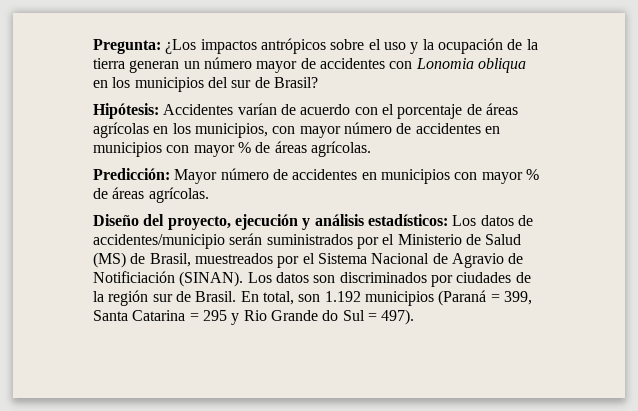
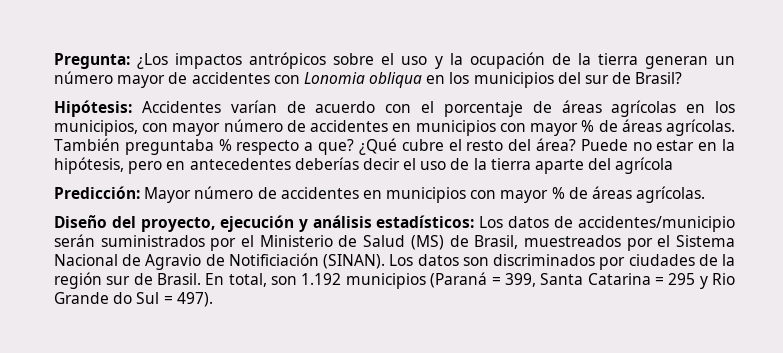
(371, 149) none -> [54,138,735,155] [54,157,674,174] También preguntaba % respecto a que? ¿Qué cubre el resto del área? Puede no estar en la hipótesis, pero en antecedentes deberías decir el uso de la tierra aparte del agrícola

